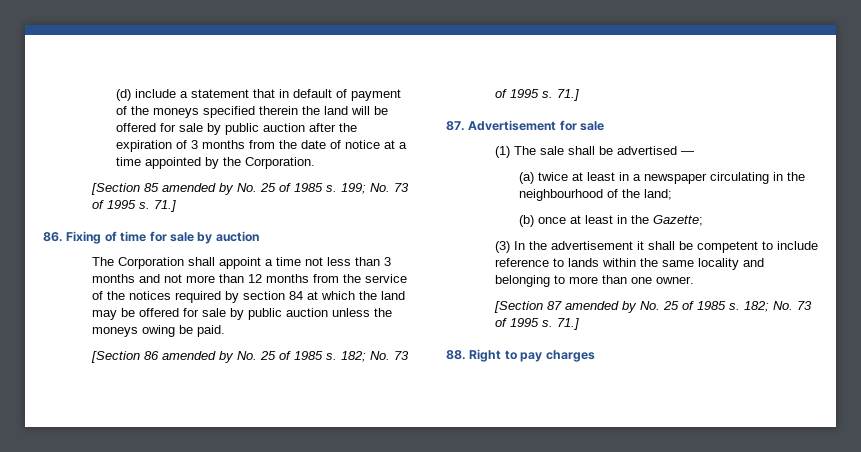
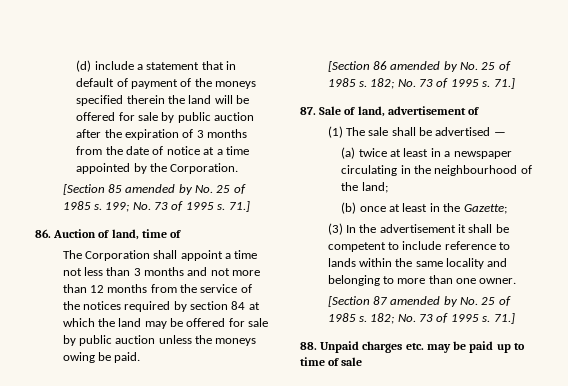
[66,231,259,244] Fixing of time for sale by auction -> [53,229,182,240] Auction of land, time of
[468,120,605,131] Advertisement for sale -> [319,106,480,117] Sale of land, advertisement of
[469,349,595,362] Right to pay charges -> [320,341,525,353] [300,357,363,366] Unpaid charges etc. may be paid up to time of sale

